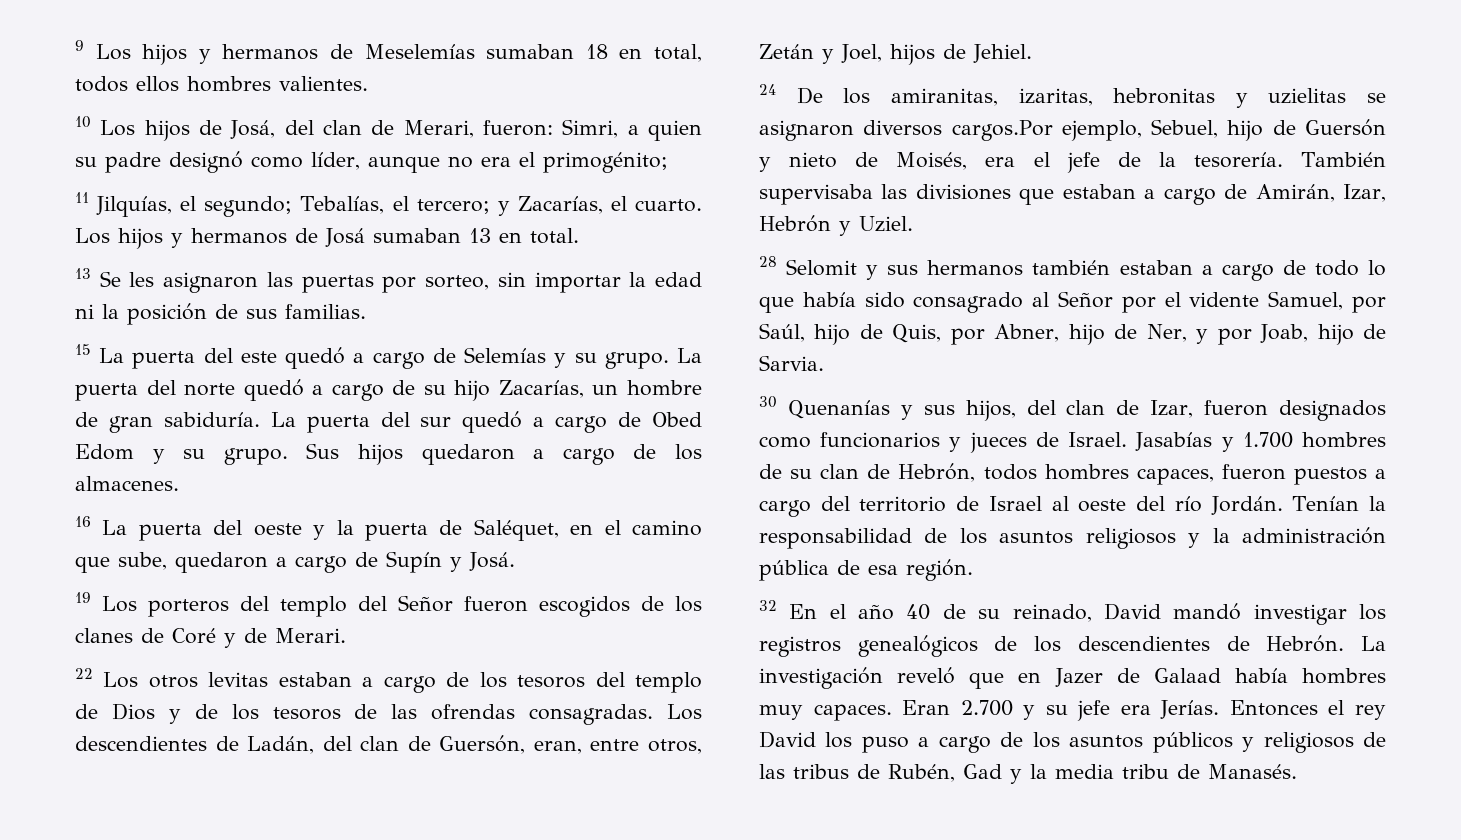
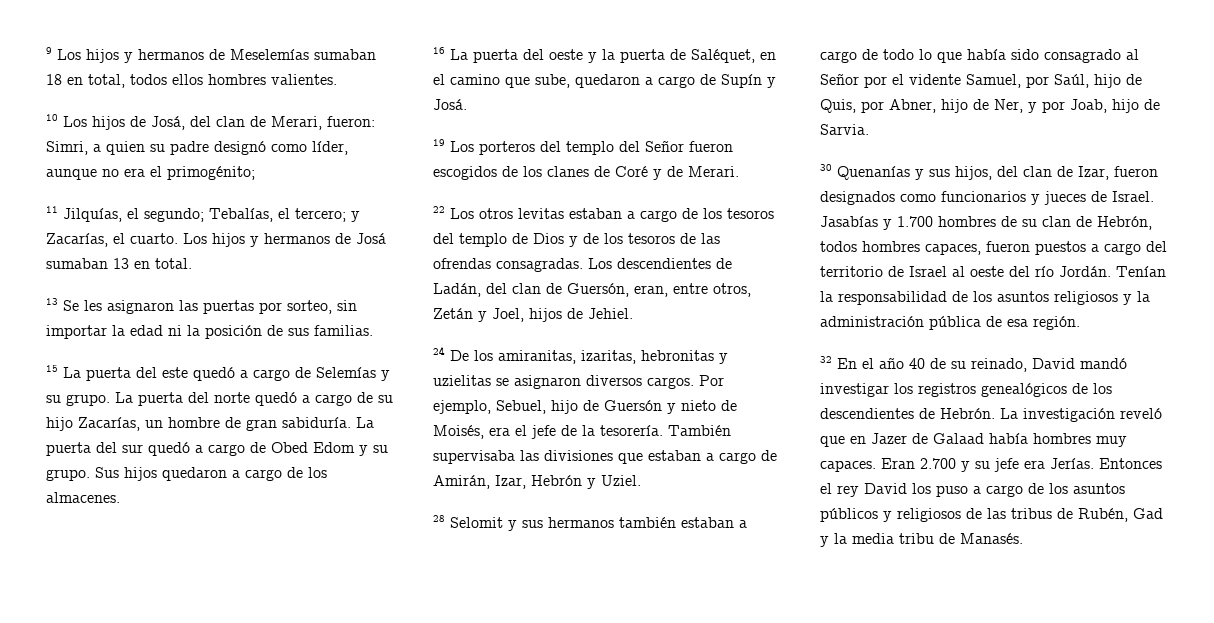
[951,120,1053,141] cargos.Por -> [647,375,724,389] cargos. Por

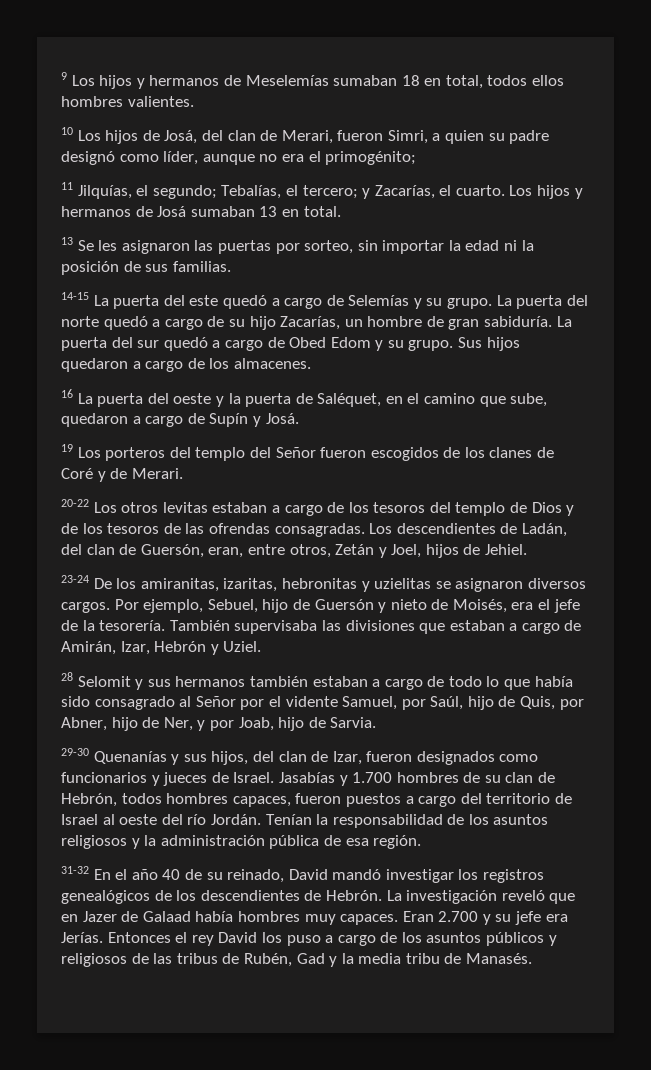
[327,116,375,127] fueron: -> [337,130,384,141] fueron
[46,365,58,372] 15 -> [61,292,89,300] 14-15
[433,206,445,213] 22 -> [61,499,89,507] 20-22
[433,346,445,355] 24 -> [61,575,89,583] 23-24
[820,164,832,171] 30 -> [61,748,89,756] 29-30
[820,356,832,363] 32 -> [61,866,89,874] 31-32

